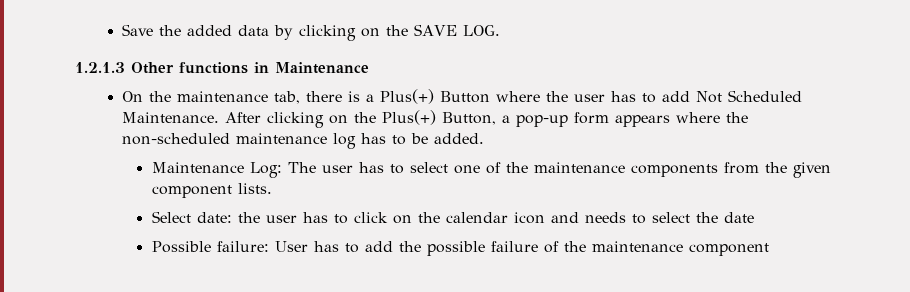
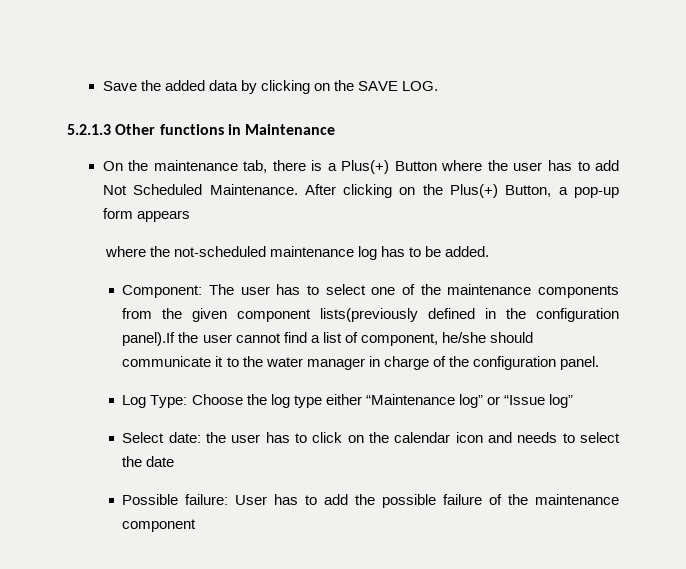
[75,62,125,73] 1.2.1.3 -> [67,124,111,135] 5.2.1.3
[676,112,749,123] [122,133,231,145] where the non-scheduled -> [104,246,267,257] // where the not-scheduled
[151,162,282,178] Maintenance Log: -> [122,285,203,298] Component:
[237,183,272,194] lists. -> [320,308,619,322] [122,332,533,346] [122,356,599,370] [122,394,573,408] lists(previously defined in the configuration panel).If the user cannot find a list of component, he/she should communicate it to the water manager in charge of the configuration panel. // Log Type: Choose the log type either “Maintenance log” or “Issue log”

